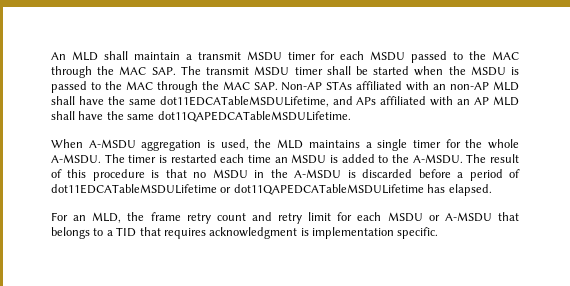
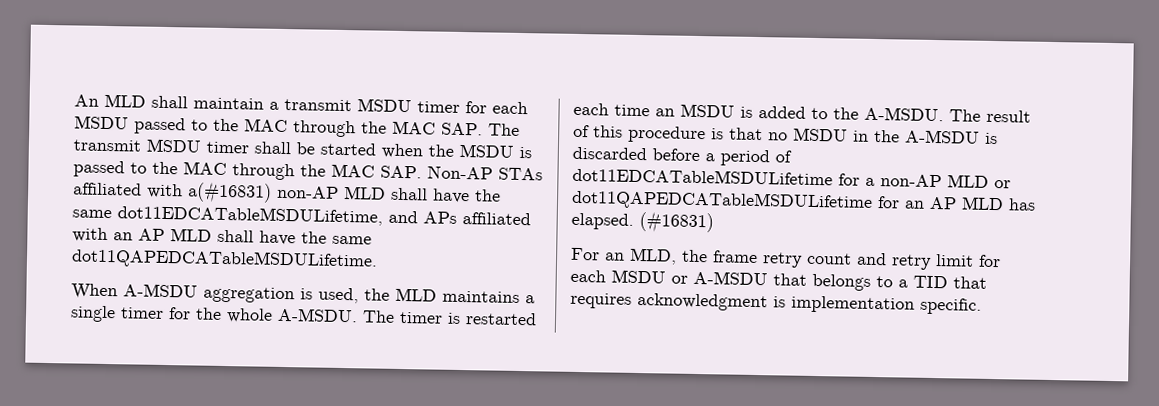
[433,84,447,90] an -> [187,181,272,204] a(#16831)
[220,184,424,195] or dot11QAPEDCATableMSDULifetime -> [838,173,1011,189] [571,189,1004,212] for a non-AP MLD or dot11QAPEDCATableMSDULifetime for an AP MLD
(492, 190) none -> [639,211,714,234] (#16831)

